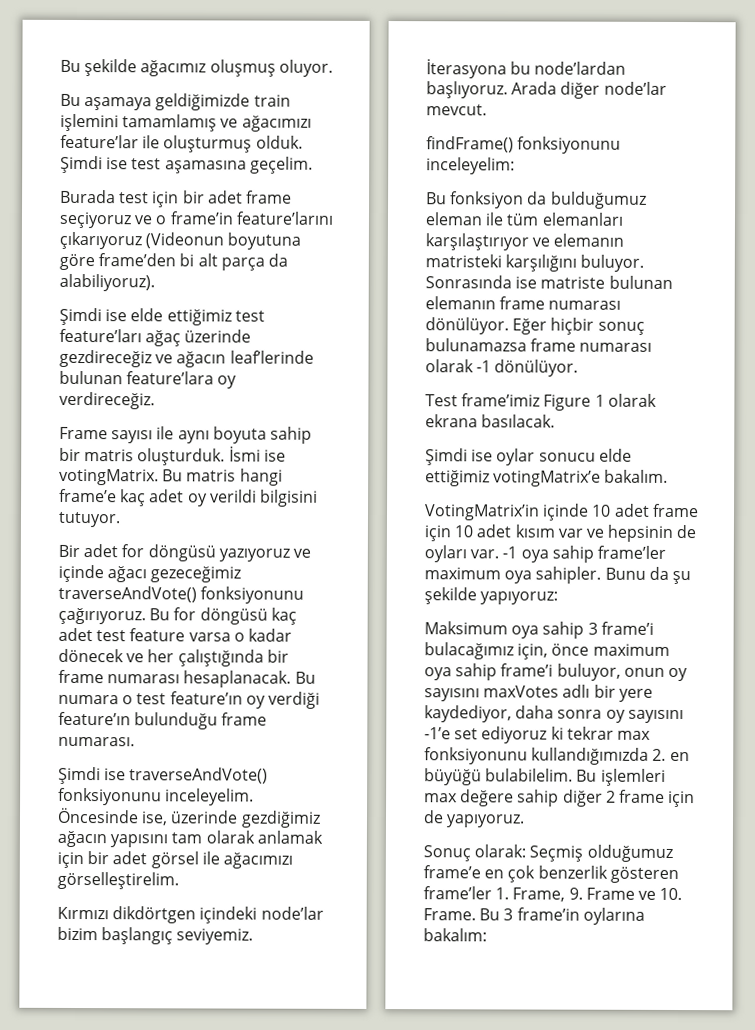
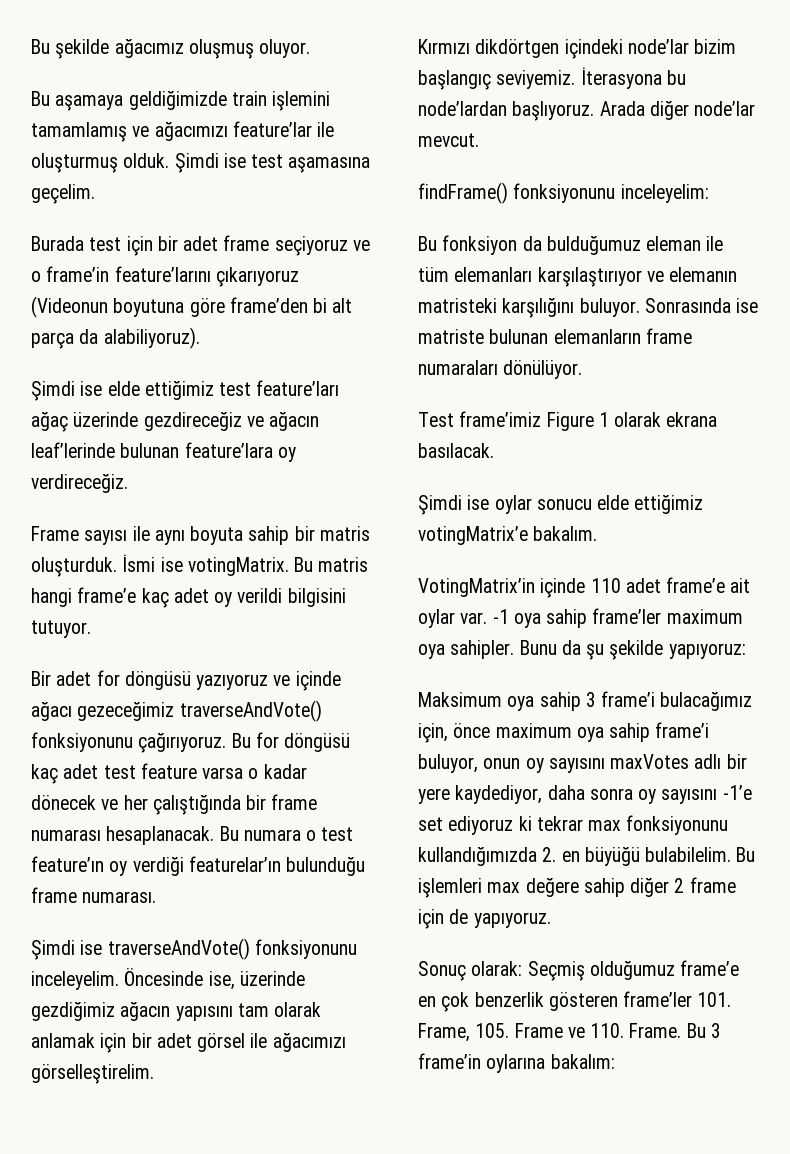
[58,711,131,726] feature’ın -> [188,856,281,872] featurelar’ın
[425,296,622,310] [425,317,645,335] [425,338,653,352] [425,359,492,373] elemanın frame numarası dönülüyor. Eğer hiçbir sonuç bulunamazsa frame numarası olarak -1 -> [553,328,692,344] [418,360,498,375] elemanların frame numaraları
[591,503,699,518] [424,524,697,542] [424,545,467,563] 10 adet frame için 10 adet kısım var ve hepsinin de oyları -> [590,577,751,593] [418,609,455,628] 110 adet frame’e ait oylar
[495,887,583,902] 1. Frame, 9. -> [697,992,732,1007] [418,1023,510,1042] 101. Frame, 105.
[659,887,683,901] 10. -> [590,1023,625,1038] 110.

